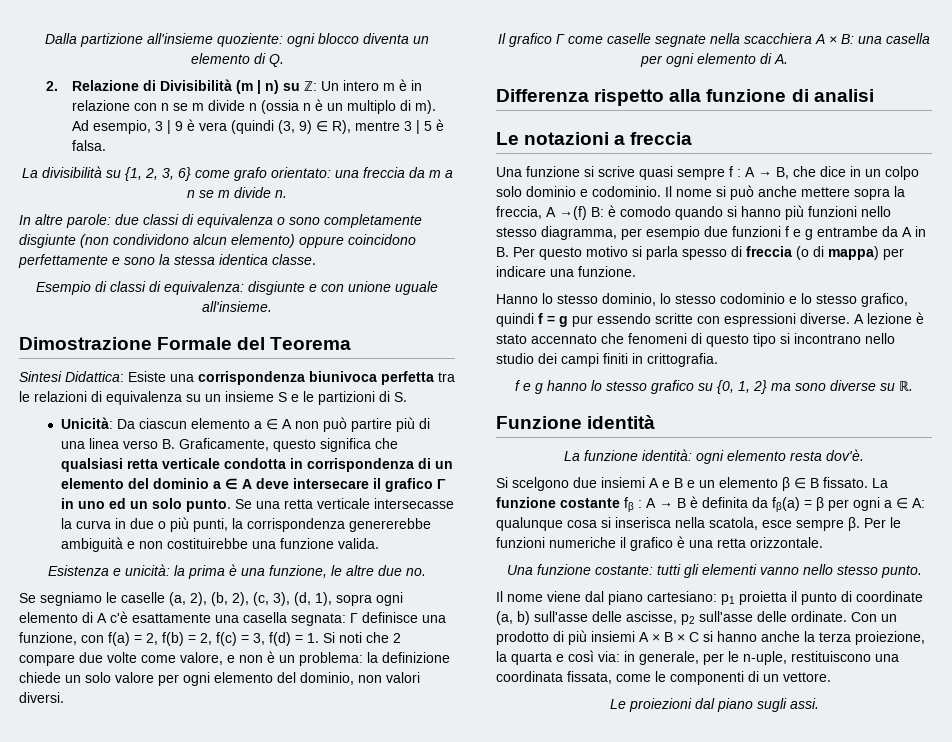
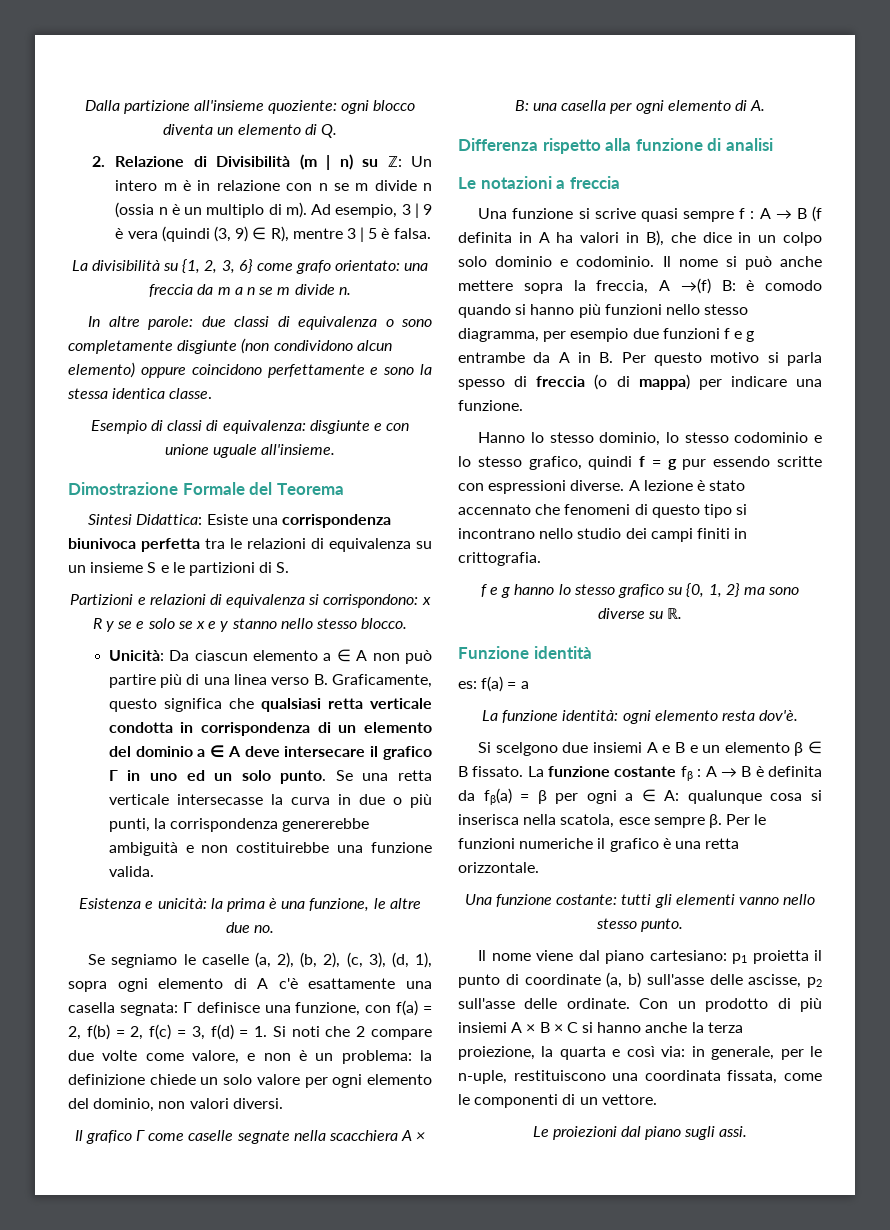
(407, 397) none -> [70,594,431,608] [92,618,408,632] // Partizioni e relazioni di equivalenza si corrispondono: x R y se e solo se x e y stanno nello stesso blocco.
[776,167,789,179] B, -> [796,206,822,222] [458,230,664,246] B (f definita in A ha valori in B),
(656, 422) none -> [458,676,529,692] // es: f(a) = a

